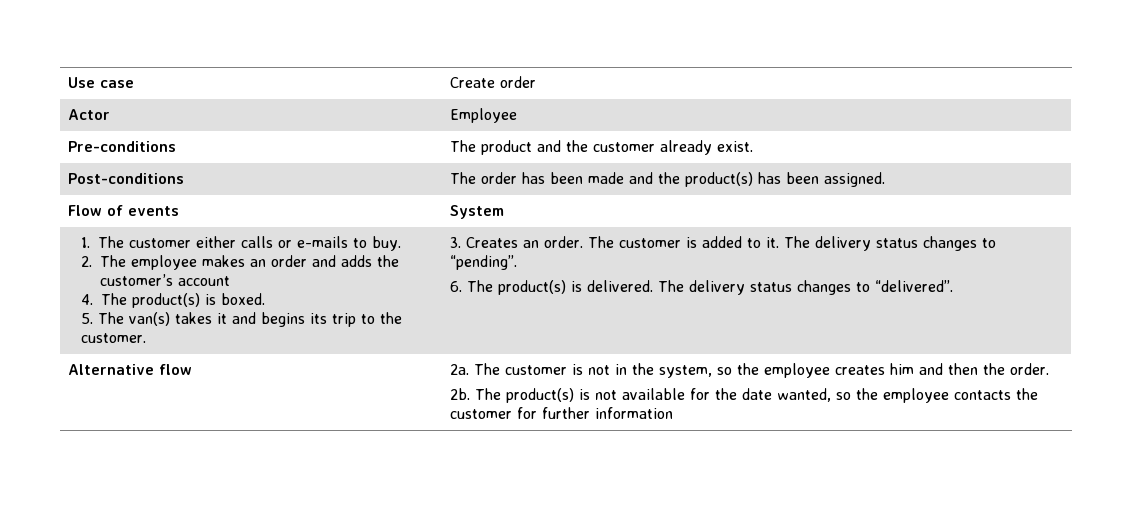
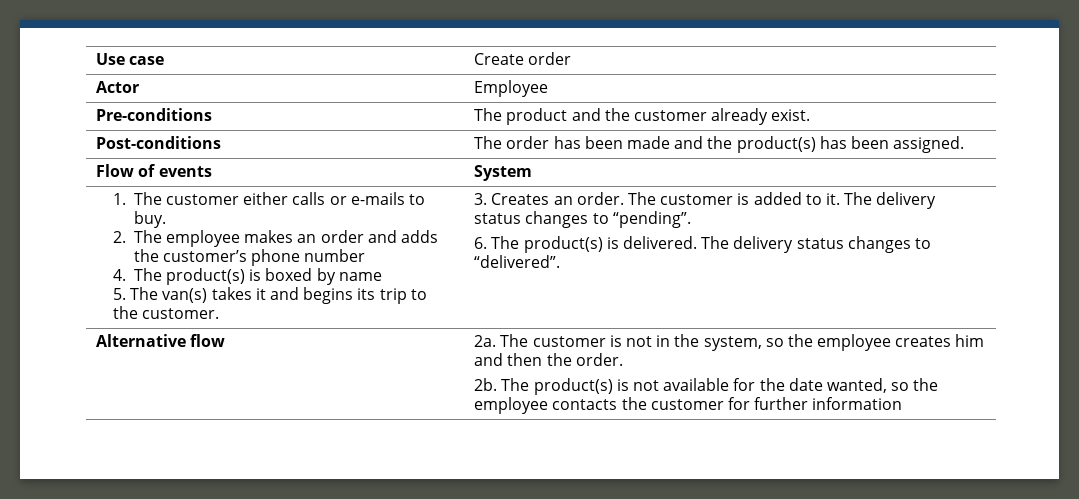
[177,276,230,286] account -> [251,249,366,266] phone number
[220,293,265,305] boxed. -> [265,268,382,285] boxed by name

